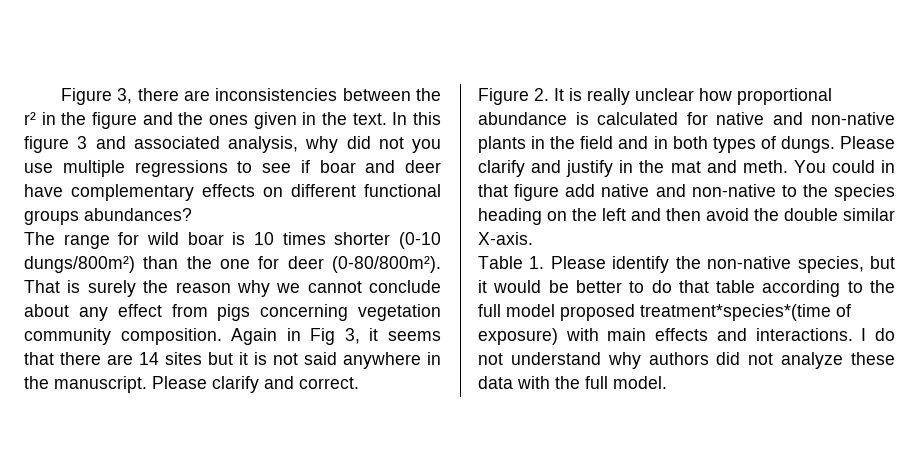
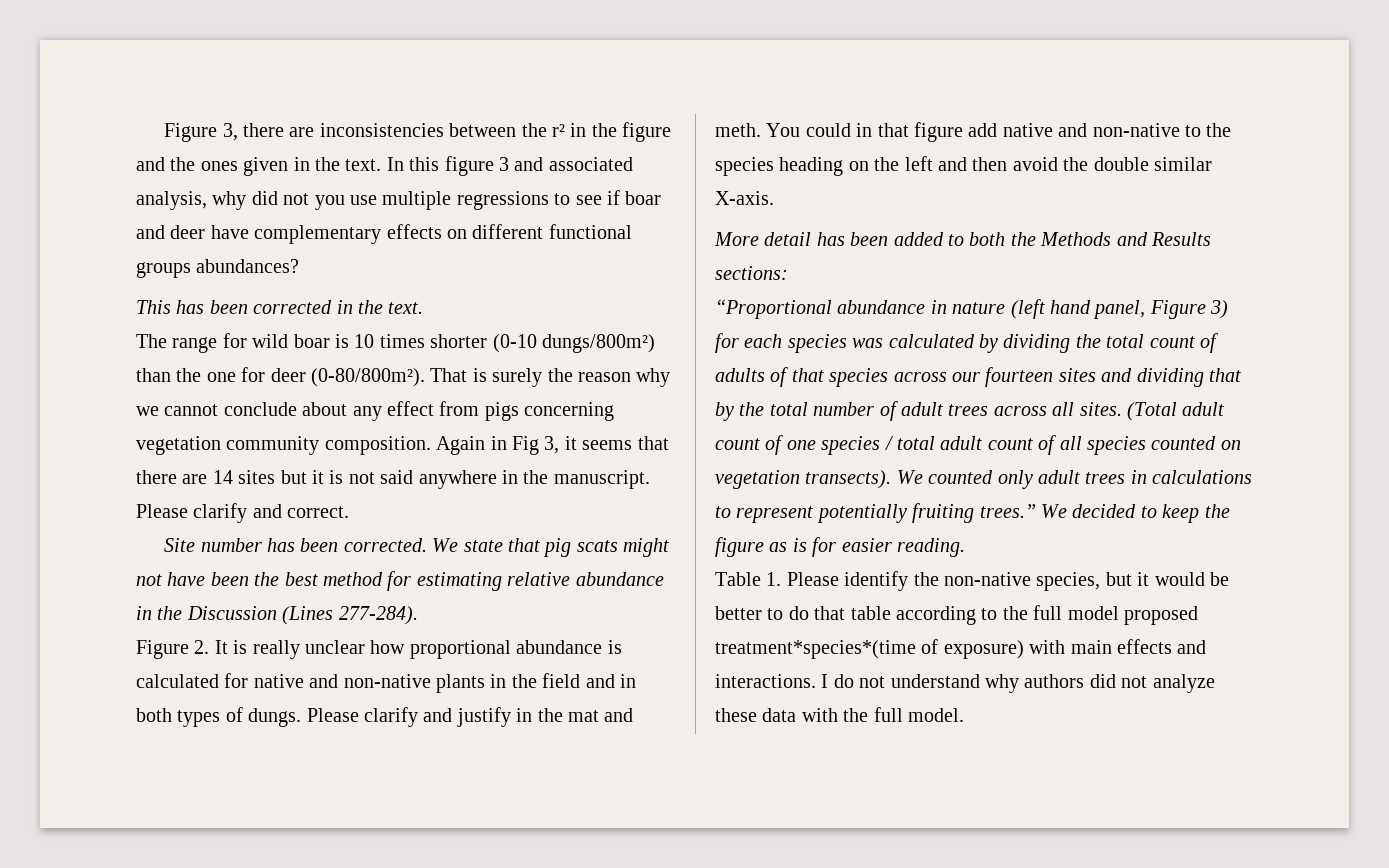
(192, 214) none -> [136,300,424,314] // This has been corrected in the text.
(359, 383) none -> [164,538,670,557] [136,571,664,591] [136,606,418,625] // Site number has been corrected. We state that pig scats might not have been the best method for estimating relative abundance in the Discussion (Lines 277-284).
(533, 238) none -> [714,232,1211,246] [715,266,788,280] [715,299,1229,319] [715,333,1218,353] [715,367,1241,387] [715,401,1225,421] [715,435,1241,455] [715,470,1253,489] [715,503,1230,523] [715,537,965,557] // More detail has been added to both the Methods and Results sections: // “Proportional abundance in nature (left hand panel, Figure 3) for each species was calculated by dividing the total count of adults of that species across our fourteen sites and dividing that by the total number of adult trees across all sites. (Total adult count of one species / total adult count of all species counted on vegetation transects). We counted only adult trees in calculations to represent potentially fruiting trees.” We decided to keep the figure as is for easier reading.

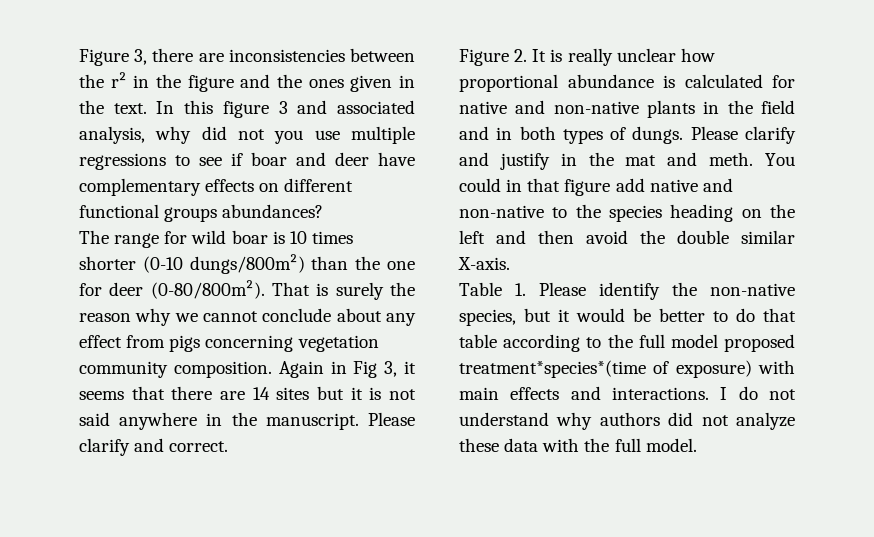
[136,300,424,314] // This has been corrected in the text. -> (324, 211) none
[164,538,670,557] [136,571,664,591] [136,606,418,625] // Site number has been corrected. We state that pig scats might not have been the best method for estimating relative abundance in the Discussion (Lines 277-284). -> (229, 446) none
[714,232,1211,246] [715,266,788,280] [715,299,1229,319] [715,333,1218,353] [715,367,1241,387] [715,401,1225,421] [715,435,1241,455] [715,470,1253,489] [715,503,1230,523] [715,537,965,557] // More detail has been added to both the Methods and Results sections: // “Proportional abundance in nature (left hand panel, Figure 3) for each species was calculated by dividing the total count of adults of that species across our fourteen sites and dividing that by the total number of adult trees across all sites. (Total adult count of one species / total adult count of all species counted on vegetation transects). We counted only adult trees in calculations to represent potentially fruiting trees.” We decided to keep the figure as is for easier reading. -> (510, 263) none

